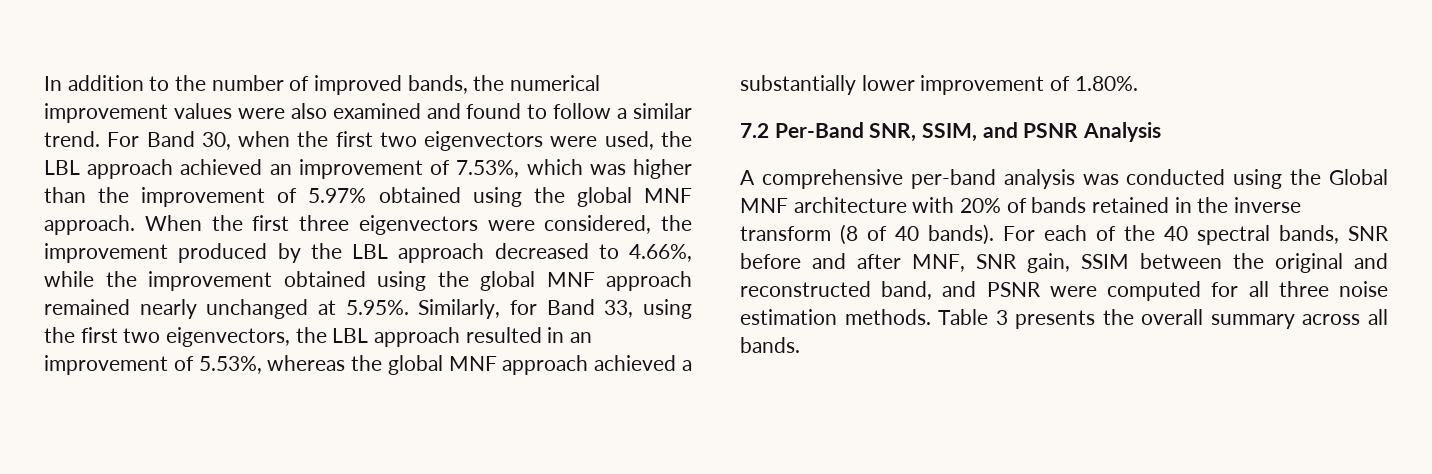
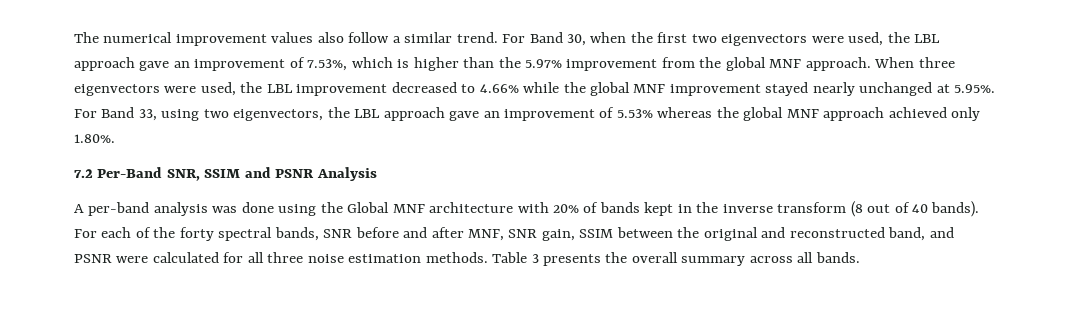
[44,75,601,95] [44,103,548,123] In addition to the number of improved bands, the numerical improvement values were also examined and found to -> [74,32,344,46] The numerical improvement values also
[180,159,263,175] achieved -> [139,61,170,71] gave
[589,164,626,175] was -> [397,59,410,68] is
[141,187,522,207] improvement of 5.97% obtained using -> [525,57,695,71] 5.97% improvement from
[211,215,290,231] the first -> (915, 62) none
[544,215,692,234] [44,243,485,263] considered, the improvement produced by the LBL approach -> [200,82,388,96] used, the LBL improvement
[629,244,692,262] 4.66%, -> [479,84,519,93] 4.66%
[148,271,692,291] [44,299,130,315] improvement obtained using the global MNF approach remained -> [590,82,809,96] global MNF improvement stayed
[418,299,538,319] Similarly, for -> [74,109,97,118] For
[44,327,118,343] the first -> (200, 115) none
[465,327,593,343] [44,355,262,375] resulted in an improvement of 5.53%, -> [449,107,653,121] gave an improvement of 5.53%
[682,360,692,371] [740,75,1071,95] a substantially lower improvement of -> [951,107,981,121] only
[922,123,978,142] SSIM, -> [204,169,241,178] SSIM
[761,169,903,189] comprehensive -> (84, 208) none
[1126,169,1226,185] conducted -> [241,202,274,213] done
[1092,197,1170,213] retained -> [644,202,674,216] kept
(858, 234) none -> [867,204,891,213] out
[1164,226,1188,241] 40 -> [179,227,214,241] forty
[1107,281,1202,301] computed -> [152,252,219,263] calculated

